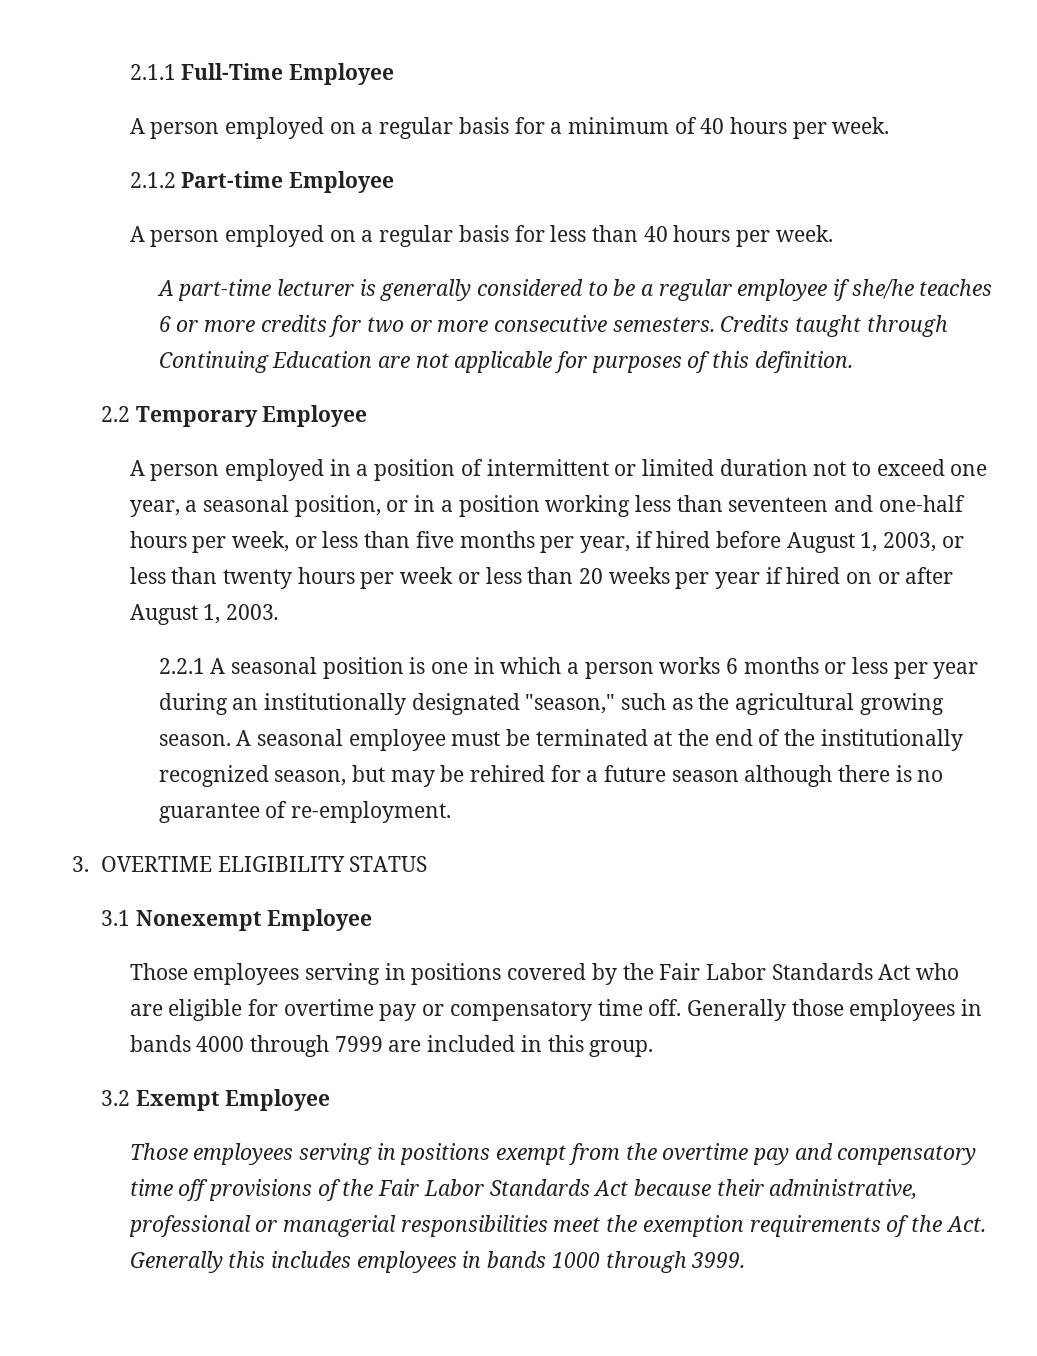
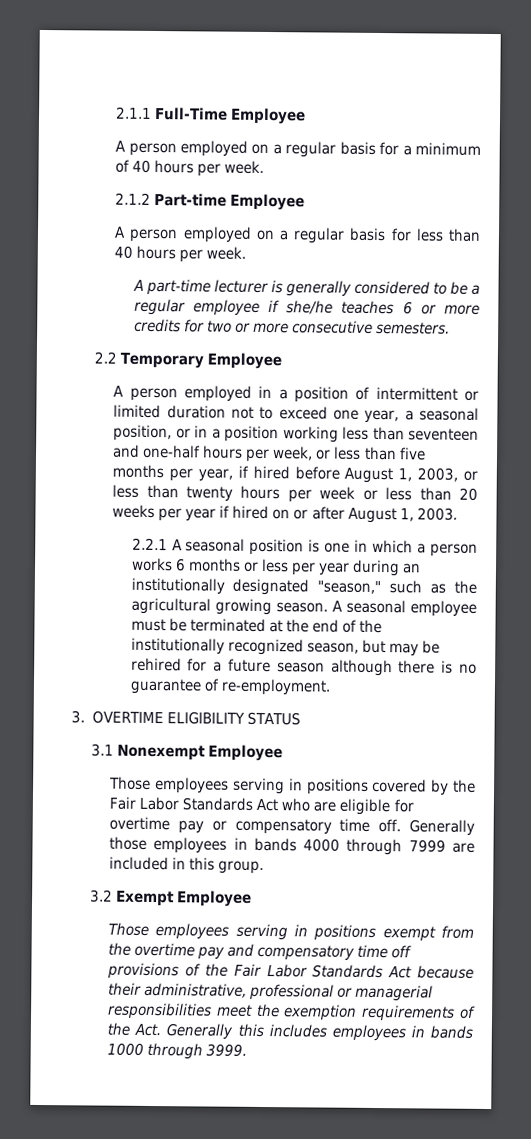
[720,315,948,337] [158,351,853,373] Credits taught through Continuing Education are not applicable for purposes of this definition. -> (450, 328) none

